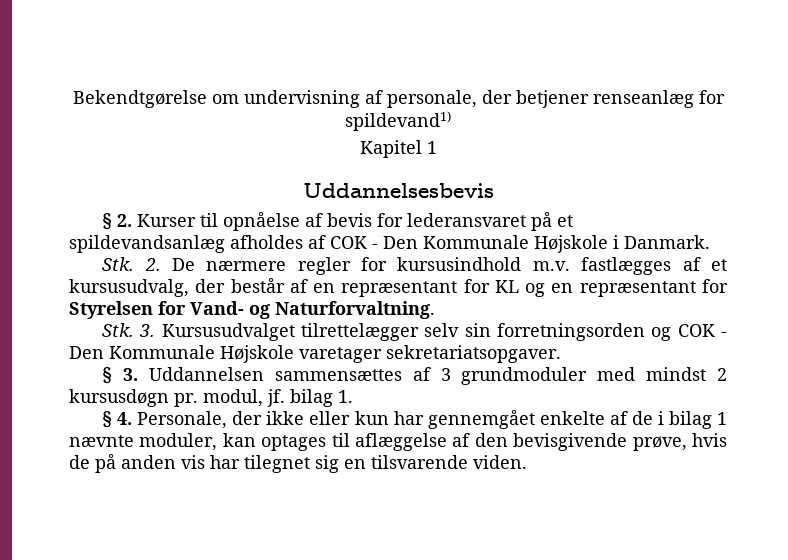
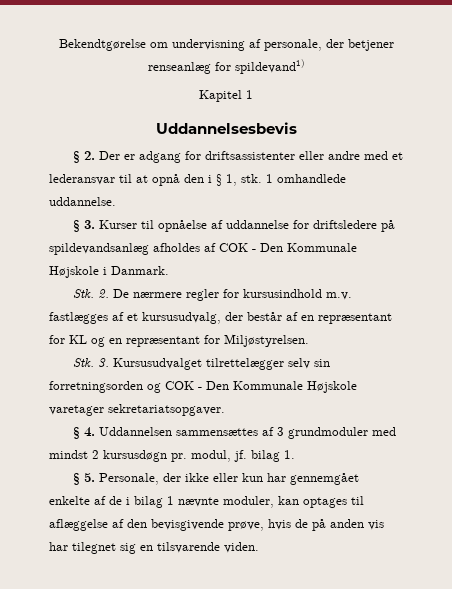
[137,212,574,231] Kurser til opnåelse af bevis for lederansvaret på et -> [98,151,403,163] [49,174,346,186] [49,197,116,206] [72,220,395,232] Der er adgang for driftsassistenter eller andre med et lederansvar til at opnå den i § 1, stk. 1 omhandlede uddannelse. // § 3. Kurser til opnåelse af uddannelse for driftsledere på
[69,301,435,319] Styrelsen for Vand- og Naturforvaltning. -> [224,334,309,347] Miljøstyrelsen.
[123,368,139,381] 3. -> [83,427,95,437] 4.
[117,412,133,425] 4. -> [83,473,95,482] 5.

